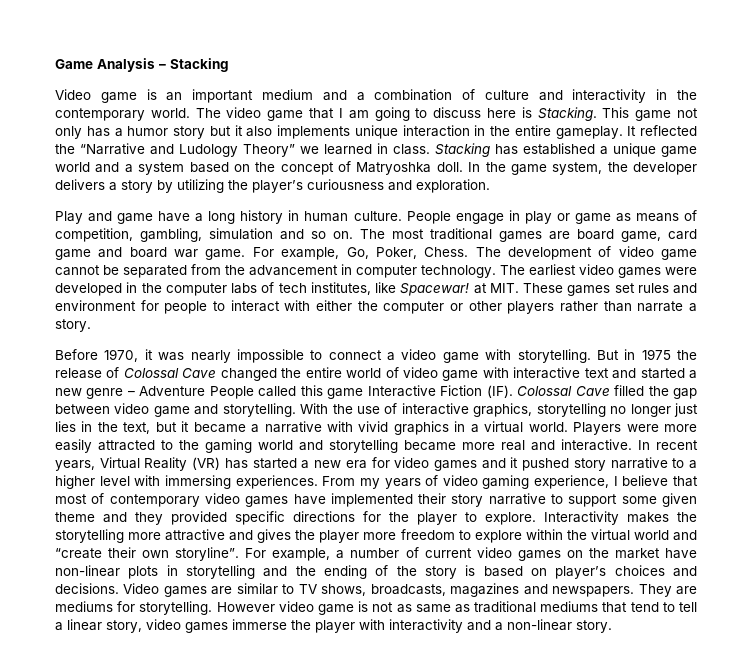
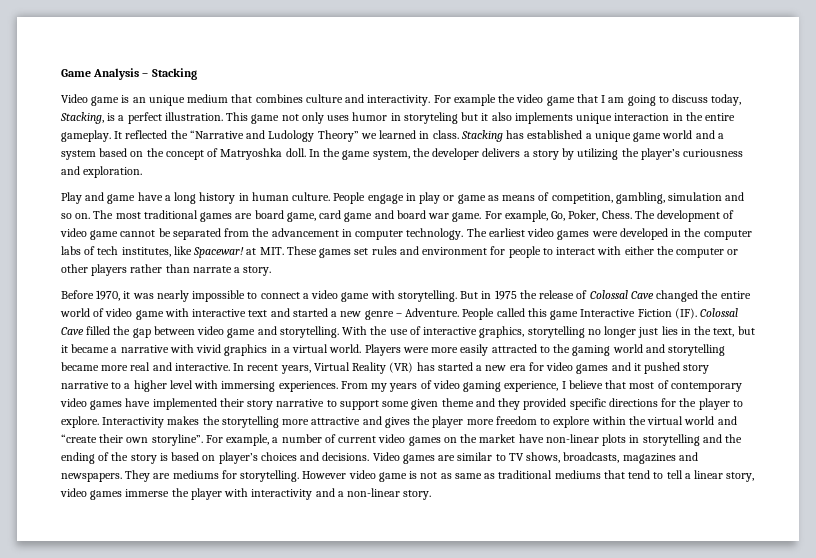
[192,89,697,103] [55,108,221,121] important medium and a combination of culture and interactivity in the contemporary world. The -> [148,94,516,106] unique medium that combines culture and interactivity. For example the
[486,107,698,121] [55,126,205,139] here is Stacking. This game not only has a humor story -> [711,94,742,106] [60,112,458,124] today, Stacking, is a perfect illustration. This game not only uses humor in storyteling
[139,386,206,396] Adventure -> [405,308,460,317] Adventure.

